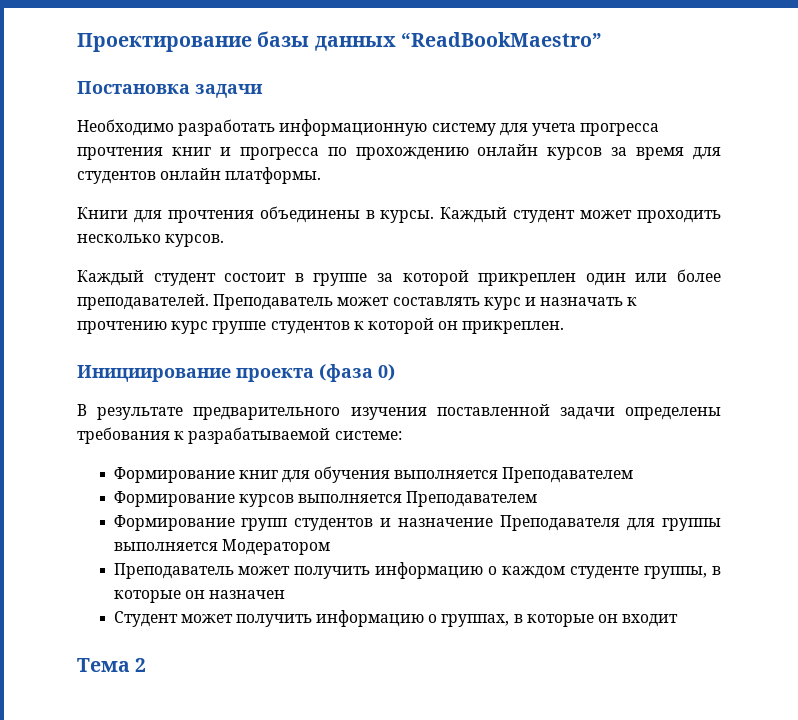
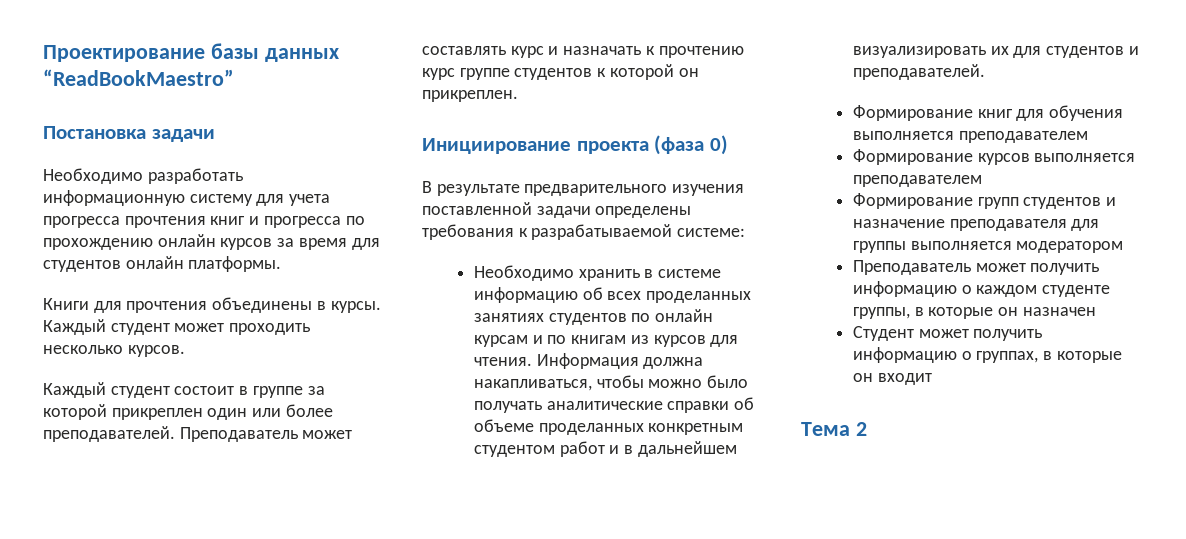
(402, 435) none -> [473,265,722,281] [473,287,752,303] [473,309,714,325] [473,335,739,347] [473,353,704,369] [473,375,749,391] [473,397,755,413] [473,419,744,435] [473,441,737,457] [852,46,1139,58] [852,64,985,80] // Необходимо хранить в системе информацию об всех проделанных занятиях студентов по онлайн курсам и по книгам из курсов для чтения. Информация должна накапливаться, чтобы можно было получать аналитические справки об объеме проделанных конкретным студентом работ и в дальнейшем визуализировать их для студентов и преподавателей.
[502,467,634,483] Преподавателем -> [958,131,1088,143] преподавателем
[406,491,538,507] Преподавателем -> [852,175,982,187] преподавателем
[500,515,621,531] Преподавателя -> [949,219,1067,231] преподавателя
[221,539,330,555] Модератором -> [1016,241,1124,253] модератором

